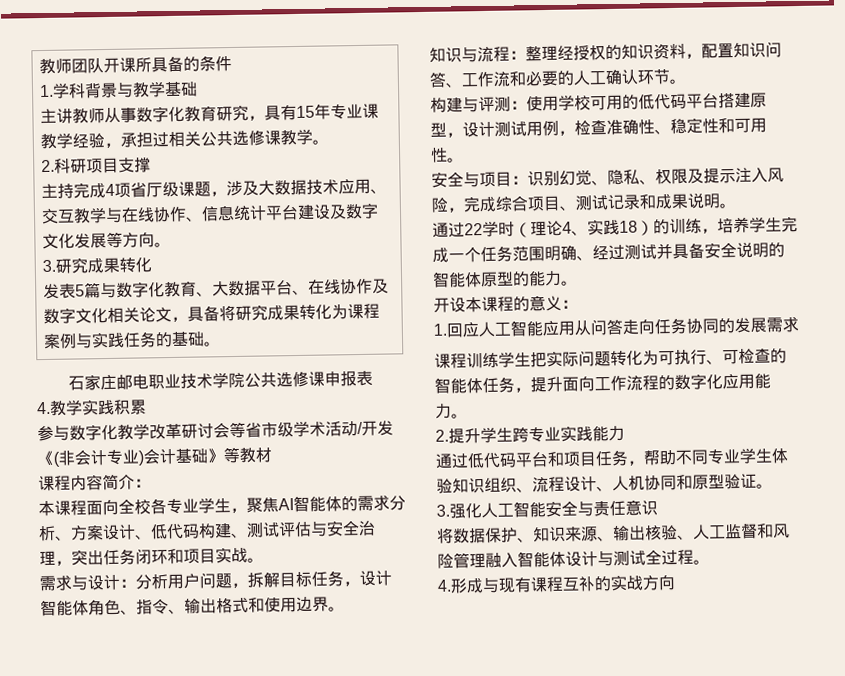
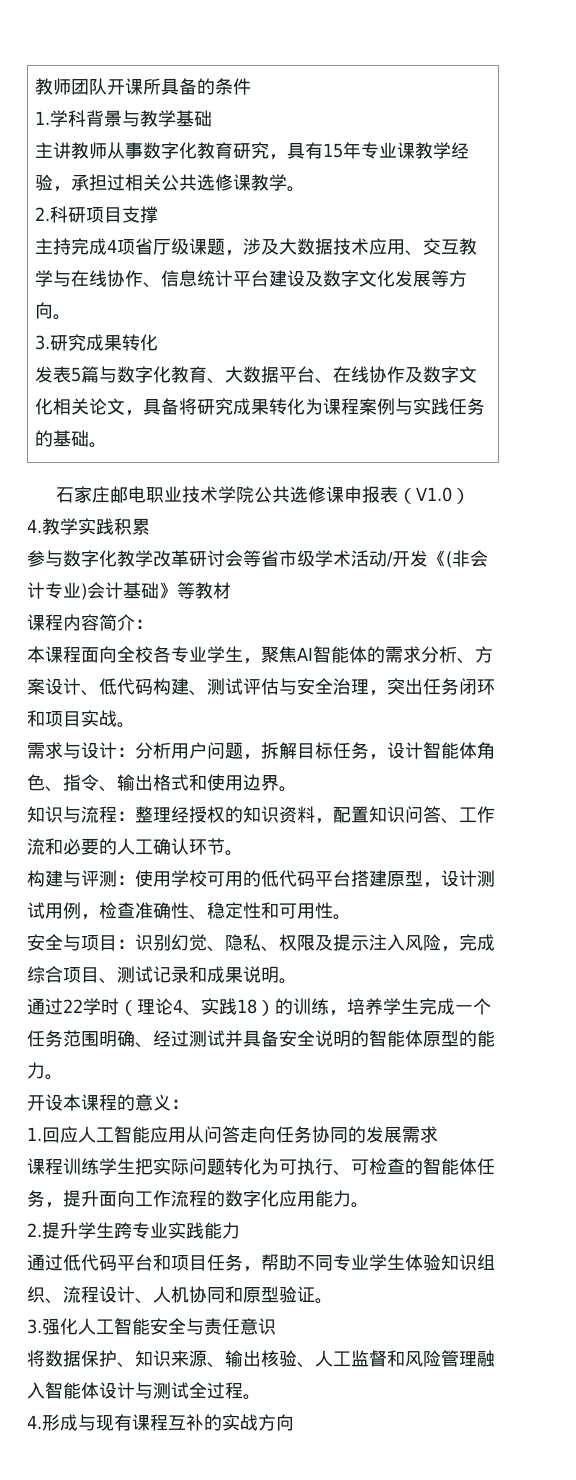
(373, 378) none -> [398,487,470,504] （V1.0）

